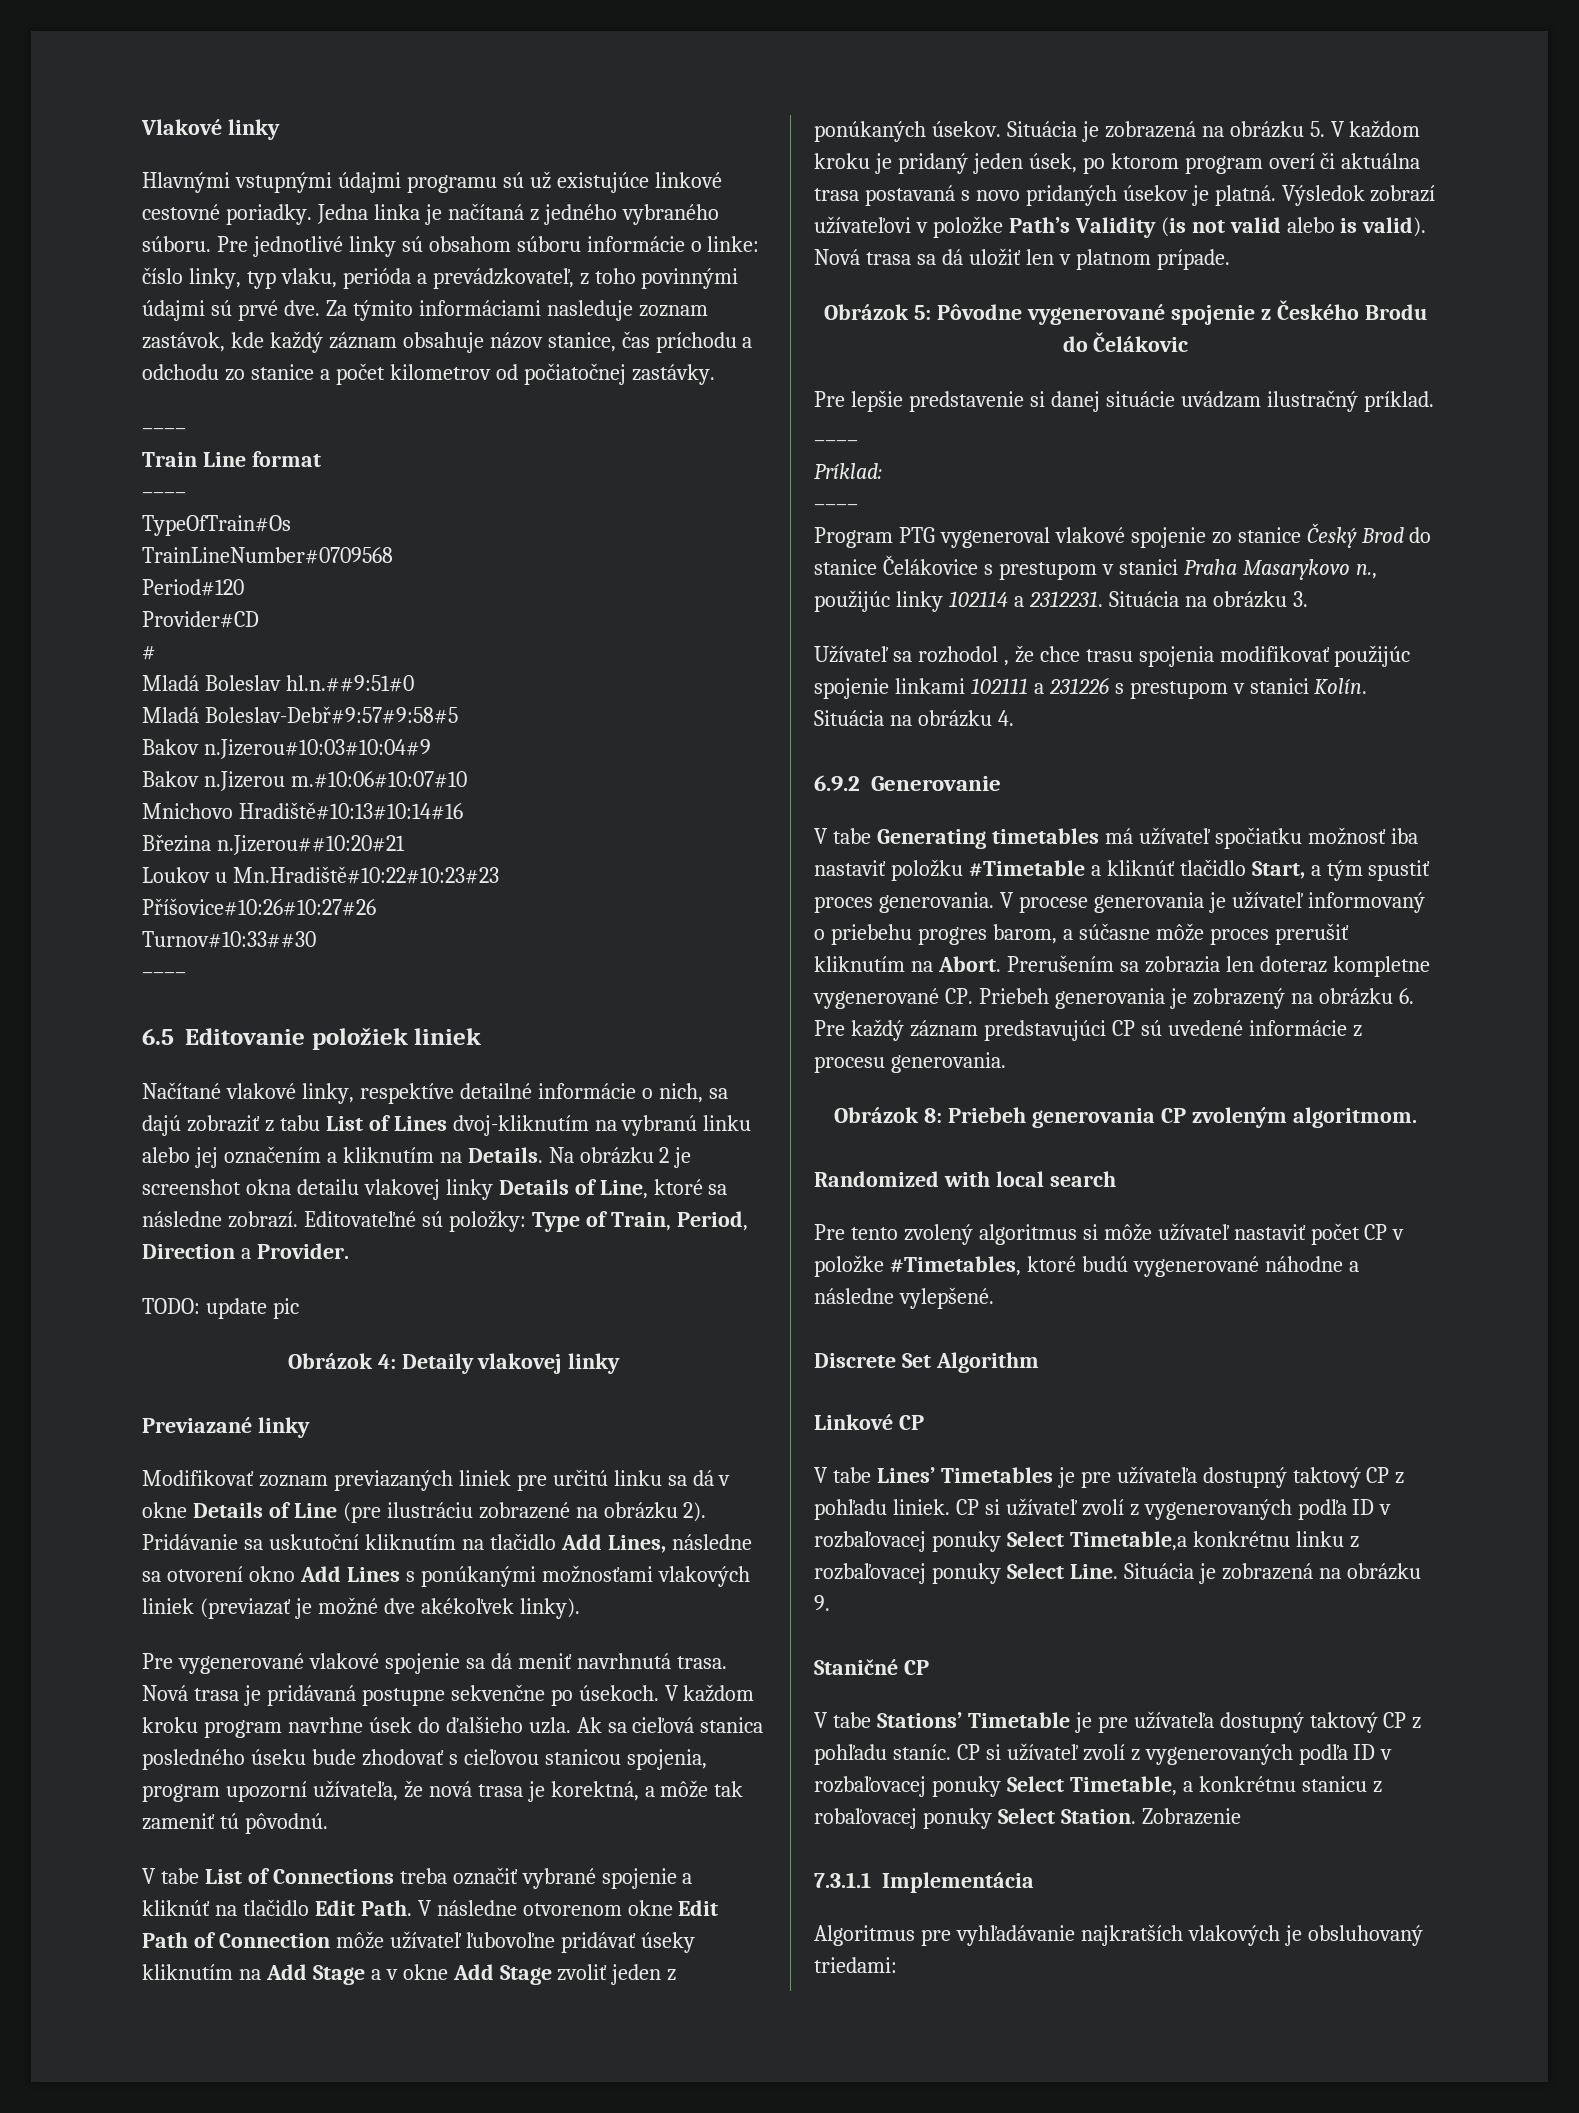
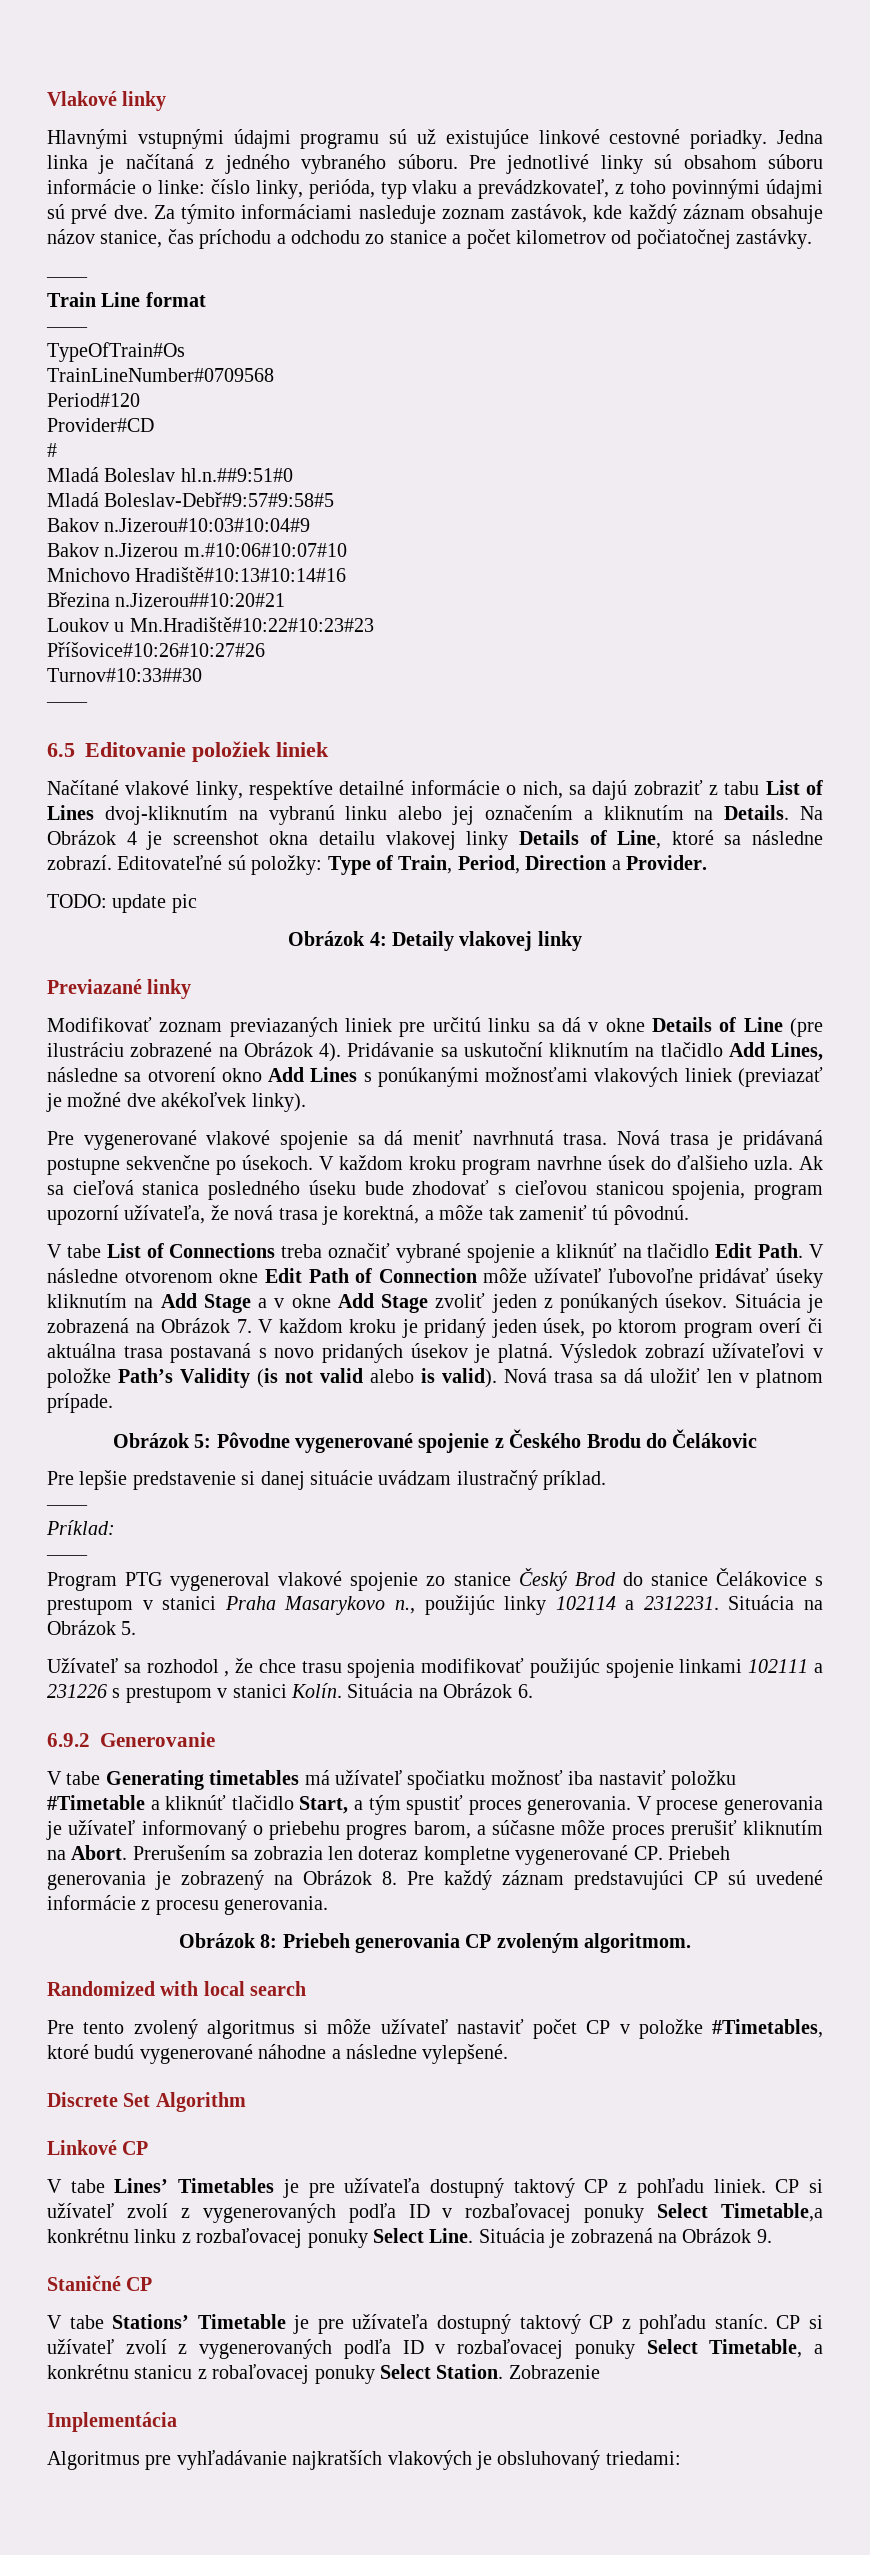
[246,268,411,289] typ vlaku, perióda -> [308,179,458,199] perióda, typ vlaku
[579,1147,670,1164] obrázku 2 -> [47,830,137,845] Obrázok 4
[603,1502,707,1522] obrázku 2). -> [243,1042,341,1062] Obrázok 4).
[1229,121,1325,138] obrázku 5. -> [161,1318,252,1333] Obrázok 7.
[1212,591,1308,608] obrázku 3. -> [47,1620,137,1635] Obrázok 5.
[917,710,1014,727] obrázku 4. -> [443,1683,533,1698] Obrázok 6.
[1318,988,1414,1005] obrázku 6. -> [303,1870,397,1885] Obrázok 8.
[1346,1563,1421,1580] obrázku -> [682,2228,752,2243] Obrázok
[814,1872,871,1888] 7.3.1.1 -> (600, 2372) none

